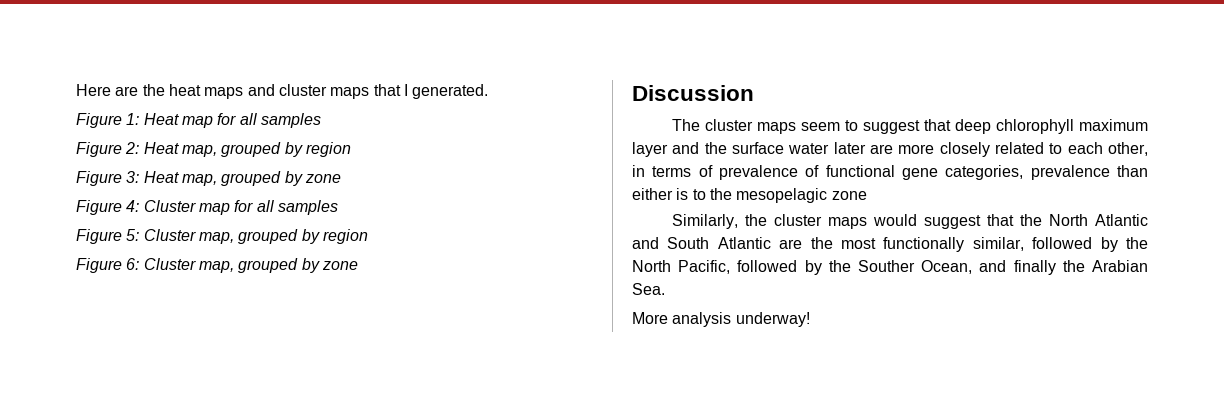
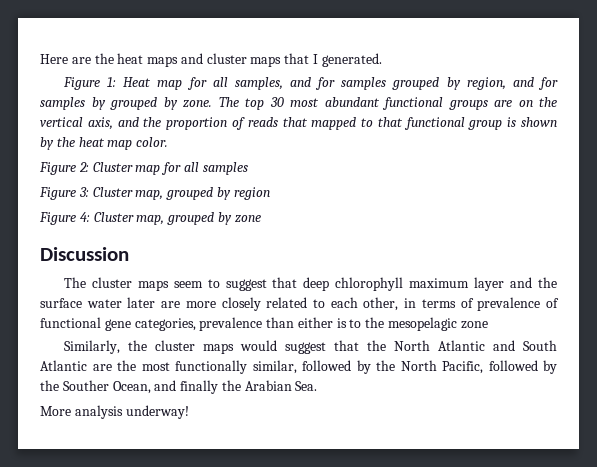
[260,113,321,128] [76,142,351,157] [76,171,341,186] [76,200,140,215] samples // Figure 2: Heat map, grouped by region // Figure 3: Heat map, grouped by zone // Figure 4: -> [234,77,558,90] [40,97,557,110] [40,117,557,130] [40,137,169,150] [39,162,89,175] samples, and for samples grouped by region, and for samples by grouped by zone. The top 30 most abundant functional groups are on the vertical axis, and the proportion of reads that mapped to that functional group is shown by the heat map color. // Figure 2:
[126,229,140,241] 5: -> [78,187,89,197] 3:
[126,258,140,270] 6: -> [79,212,90,222] 4:

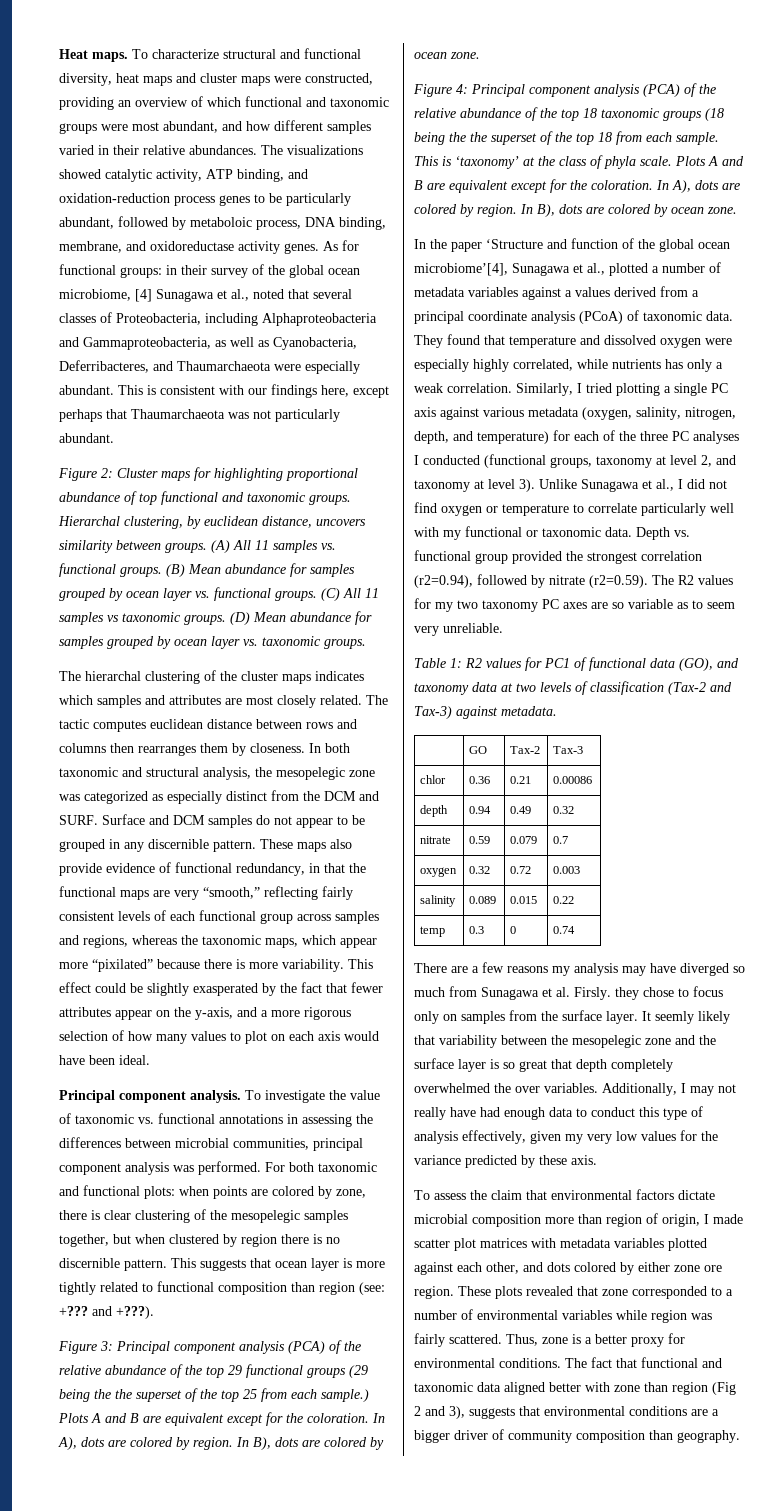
[40,53,114,64] Here are the -> [59,48,361,62] [59,73,112,86] Heat maps. To characterize structural and functional diversity,
[284,53,382,67] [62,77,558,90] [40,97,557,110] [40,117,557,130] [40,137,169,150] [39,162,248,175] [39,187,270,200] [39,212,261,225] [40,247,129,261] [63,277,557,291] [40,297,560,311] [40,317,488,331] [63,340,558,354] [40,360,557,374] [40,380,318,394] [40,405,189,419] that I generated. // Figure 1: Heat map for all samples, and for samples grouped by region, and for samples by grouped by zone. The top 30 most abundant functional groups are on the vertical axis, and the proportion of reads that mapped to that functional group is shown by the heat map color. // Figure 2: Cluster map for all samples // Figure 3: Cluster map, grouped by region // Figure 4: Cluster map, grouped by zone // Discussion // The cluster maps seem to suggest that deep chlorophyll maximum layer and the surface water later are more closely related to each other, in terms of prevalence of functional gene categories, prevalence than either is to the mesopelagic zone // Similarly, the cluster maps would suggest that the North Atlantic and South Atlantic are the most functionally similar, followed by the North Pacific, followed by the Souther Ocean, and finally the Arabian Sea. // More analysis underway! -> [274,73,373,85] [59,96,389,110] [59,120,371,134] [59,145,363,155] [59,169,308,182] [59,193,351,206] [59,216,386,230] [59,240,359,254] [59,264,360,278] [59,289,352,302] [59,312,377,326] [59,337,357,350] [59,360,360,374] [59,384,389,398] [59,409,340,422] [59,433,114,443] [58,467,358,481] [59,491,351,505] [58,516,366,529] [59,540,336,553] [59,563,355,577] [59,587,379,601] [59,611,372,625] [59,636,366,649] [59,670,364,684] [59,695,388,708] [59,719,357,732] [59,743,350,756] [59,767,375,780] [59,790,379,804] [59,814,365,828] [59,839,352,852] [59,862,366,876] [59,886,353,900] [59,910,379,924] [59,935,377,948] [59,959,373,972] [59,982,383,996] [59,1007,351,1020] [59,1030,379,1044] [59,1055,150,1065] [59,1090,380,1103] [59,1113,373,1127] [59,1137,363,1151] [59,1161,377,1175] [59,1185,366,1199] [59,1209,348,1223] [59,1234,340,1247] [59,1258,385,1271] [59,1281,385,1295] [59,1306,154,1319] [58,1340,361,1354] [59,1364,368,1378] [59,1388,369,1402] [58,1412,385,1426] [58,1437,384,1450] [414,52,480,59] [413,83,716,97] [414,107,724,121] [414,131,719,145] [414,155,744,169] [414,179,740,193] [414,204,737,217] [414,238,730,252] [414,262,721,276] [414,286,699,300] [414,310,733,324] [414,334,732,348] [414,359,723,372] [414,383,728,396] [414,407,736,420] [414,430,739,444] [414,454,736,468] [414,479,727,492] [414,502,734,516] [414,526,690,540] [414,550,702,564] [414,574,733,588] [414,598,735,612] [414,623,503,636] [414,657,739,671] [414,681,732,695] [414,706,557,719] [469,746,488,754] [510,746,541,754] [553,746,584,754] [420,775,447,784] [469,776,491,784] [510,776,532,784] [553,776,593,784] [420,805,449,817] [469,806,492,814] [510,806,532,814] [553,806,575,814] [420,836,452,844] [469,836,491,844] [510,836,538,844] [553,836,569,844] [420,867,458,877] [469,866,491,874] [510,866,532,874] [553,866,581,874] [420,895,457,907] [469,896,497,904] [510,896,538,904] [553,896,575,904] [420,926,446,937] [469,926,485,934] [510,926,517,934] [553,926,576,934] [414,962,745,976] [414,986,723,1000] [414,1010,730,1024] [414,1035,716,1048] [414,1058,673,1072] [414,1083,736,1096] [414,1106,703,1120] [414,1130,718,1144] [414,1155,597,1168] [414,1189,715,1200] [414,1213,743,1227] [414,1238,707,1251] [414,1262,722,1275] [414,1286,733,1299] [414,1309,712,1323] [414,1333,685,1347] [414,1357,722,1368] [414,1382,736,1395] [414,1406,719,1419] [414,1429,740,1443] were constructed, providing an overview of which functional and taxonomic groups were most abundant, and how different samples varied in their relative abundances. The visualizations showed catalytic activity, ATP binding, and oxidation-reduction process genes to be particularly abundant, followed by metaboloic process, DNA binding, membrane, and oxidoreductase activity genes. As for functional groups: in their survey of the global ocean microbiome, [4] Sunagawa et al., noted that several classes of Proteobacteria, including Alphaproteobacteria and Gammaproteobacteria, as well as Cyanobacteria, Deferribacteres, and Thaumarchaeota were especially abundant. This is consistent with our findings here, except perhaps that Thaumarchaeota was not particularly abundant. // Figure 2: Cluster maps for highlighting proportional abundance of top functional and taxonomic groups. Hierarchal clustering, by euclidean distance, uncovers similarity between groups. (A) All 11 samples vs. functional groups. (B) Mean abundance for samples grouped by ocean layer vs. functional groups. (C) All 11 samples vs taxonomic groups. (D) Mean abundance for samples grouped by ocean layer vs. taxonomic groups. // The hierarchal clustering of the cluster maps indicates which samples and attributes are most closely related. The tactic computes euclidean distance between rows and columns then rearranges them by closeness. In both taxonomic and structural analysis, the mesopelegic zone was categorized as especially distinct from the DCM and SURF. Surface and DCM samples do not appear to be grouped in any discernible pattern. These maps also provide evidence of functional redundancy, in that the functional maps are very “smooth,” reflecting fairly consistent levels of each functional group across samples and regions, whereas the taxonomic maps, which appear more “pixilated” because there is more variability. This effect could be slightly exasperated by the fact that fewer attributes appear on the y-axis, and a more rigorous selection of how many values to plot on each axis would have been ideal. // Principal component analysis. To investigate the value of taxonomic vs. functional annotations in assessing the differences between microbial communities, principal component analysis was performed. For both taxonomic and functional plots: when points are colored by zone, there is clear clustering of the mesopelegic samples together, but when clustered by region there is no discernible pattern. This suggests that ocean layer is more tightly related to functional composition than region (see: +??? and +???). // Figure 3: Principal component analysis (PCA) of the relative abundance of the top 29 functional groups (29 being the the superset of the top 25 from each sample.) Plots A and B are equivalent except for the coloration. In A), dots are colored by region. In B), dots are colored by ocean zone. // Figure 4: Principal component analysis (PCA) of the relative abundance of the top 18 taxonomic groups (18 being the the superset of the top 18 from each sample. This is ‘taxonomy’ at the class of phyla scale. Plots A and B are equivalent except for the coloration. In A), dots are colored by region. In B), dots are colored by ocean zone. // In the paper ‘Structure and function of the global ocean microbiome’[4], Sunagawa et al., plotted a number of metadata variables against a values derived from a principal coordinate analysis (PCoA) of taxonomic data. They found that temperature and dissolved oxygen were especially highly correlated, while nutrients has only a weak correlation. Similarly, I tried plotting a single PC axis against various metadata (oxygen, salinity, nitrogen, depth, and temperature) for each of the three PC analyses I conducted (functional groups, taxonomy at level 2, and taxonomy at level 3). Unlike Sunagawa et al., I did not find oxygen or temperature to correlate particularly well with my functional or taxonomic data. Depth vs. functional group provided the strongest correlation (r2=0.94), followed by nitrate (r2=0.59). The R2 values for my two taxonomy PC axes are so variable as to seem very unreliable. // Table 1: R2 values for PC1 of functional data (GO), and taxonomy data at two levels of classification (Tax-2 and Tax-3) against metadata. // | GO | Tax-2 | Tax-3 // chlor | 0.36 | 0.21 | 0.00086 // depth | 0.94 | 0.49 | 0.32 // nitrate | 0.59 | 0.079 | 0.7 // oxygen | 0.32 | 0.72 | 0.003 // salinity | 0.089 | 0.015 | 0.22 // temp | 0.3 | 0 | 0.74 // There are a few reasons my analysis may have diverged so much from Sunagawa et al. Firsly. they chose to focus only on samples from the surface layer. It seemly likely that variability between the mesopelegic zone and the surface layer is so great that depth completely overwhelmed the over variables. Additionally, I may not really have had enough data to conduct this type of analysis effectively, given my very low values for the variance predicted by these axis. // To assess the claim that environmental factors dictate microbial composition more than region of origin, I made scatter plot matrices with metadata variables plotted against each other, and dots colored by either zone ore region. These plots revealed that zone corresponded to a number of environmental variables while region was fairly scattered. Thus, zone is a better proxy for environmental conditions. The fact that functional and taxonomic data aligned better with zone than region (Fig 2 and 3), suggests that environmental conditions are a bigger driver of community composition than geography.

